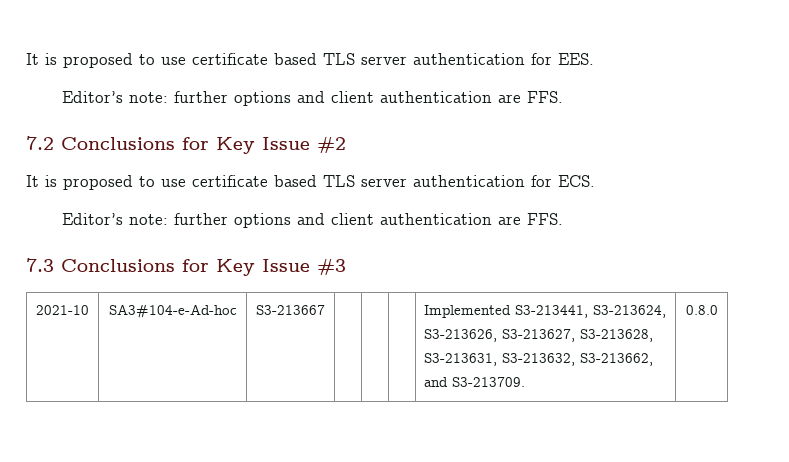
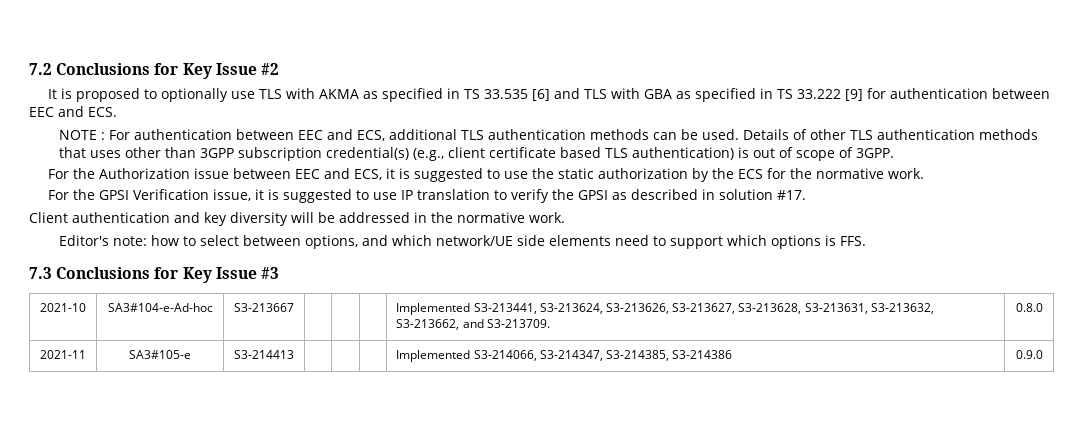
[26,53,594,68] [62,91,564,106] It is proposed to use certificate based TLS server authentication for EES. // Editor’s note: further options and client authentication are FFS. // -> (29, 69) none
[161,175,595,187] [62,213,522,228] use certificate based TLS server authentication for ECS. // Editor’s note: further options and client authentication are -> [160,88,1050,102] [29,106,117,117] [59,129,1039,141] [59,147,895,161] [47,168,924,182] [47,189,806,203] [29,212,565,226] [59,235,837,249] optionally use TLS with AKMA as specified in TS 33.535 [6] and TLS with GBA as specified in TS 33.222 [9] for authentication between EEC and ECS. // NOTE : For authentication between EEC and ECS, additional TLS authentication methods can be used. Details of other TLS authentication methods that uses other than 3GPP subscription credential(s) (e.g., client certificate based TLS authentication) is out of scope of 3GPP. // For the Authorization issue between EEC and ECS, it is suggested to use the static authorization by the ECS for the normative work. // For the GPSI Verification issue, it is suggested to use IP translation to verify the GPSI as described in solution #17. // Client authentication and key diversity will be addressed in the normative work. // Editor's note: how to select between options, and which network/UE side elements need to support which options is
(718, 310) none -> [40,350,86,359] [129,350,191,359] [234,350,294,359] [396,350,733,362] [1015,350,1043,359] // 2021-11 | SA3#105-e | S3-214413 | | | | Implemented S3-214066, S3-214347, S3-214385, S3-214386 | 0.9.0

